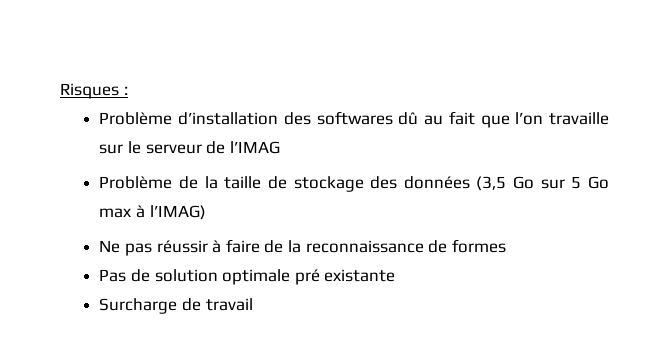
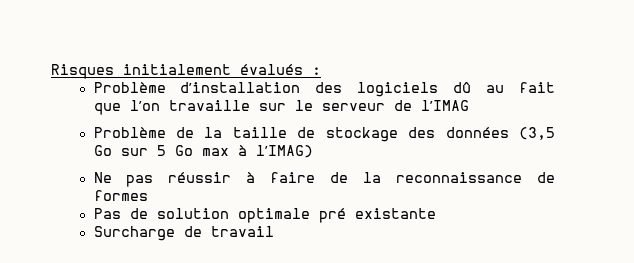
(119, 91) none -> [123,64,303,75] initialement évalués
[316,111,393,125] softwares -> [357,82,439,97] logiciels

